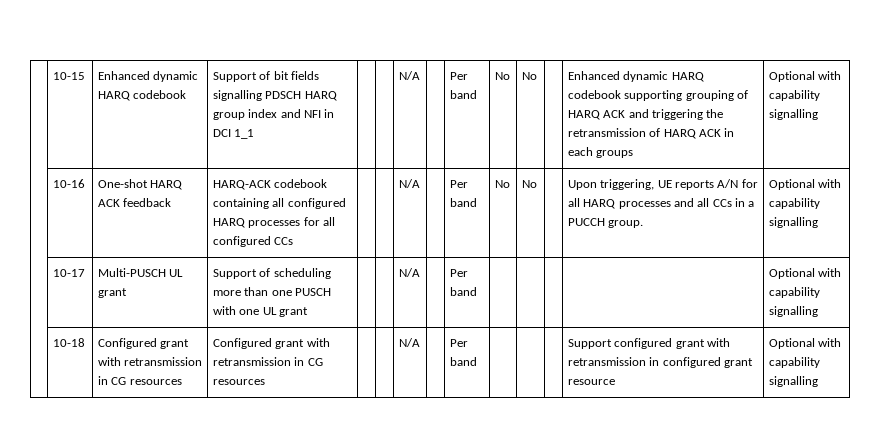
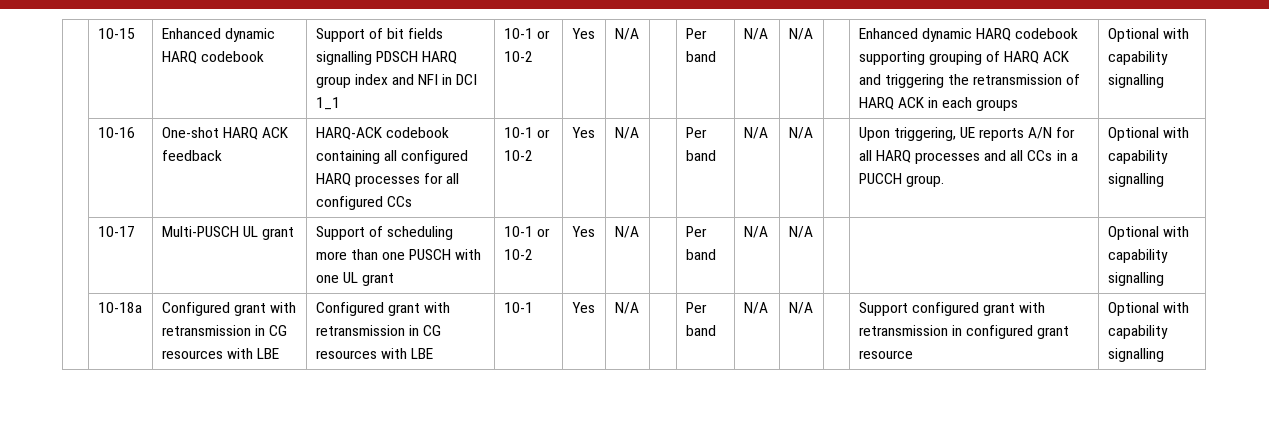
[398,71,420,80] [449,72,468,80] [449,90,477,99] [494,72,510,80] [521,72,537,80] | | N/A | | Per band | No | No -> [503,28,550,39] [503,51,533,62] [571,28,595,39] [614,28,639,40] [685,28,707,39] [685,51,716,62] [743,28,768,40] [788,28,813,40] 10-1 or 10-2 | Yes | N/A | | Per band | N/A | N/A
[398,179,420,188] [449,180,468,188] [449,198,477,207] [494,180,510,188] [521,180,537,188] | | N/A | | Per band | No | No -> [503,127,550,138] [503,150,533,161] [571,127,595,138] [614,127,639,139] [685,127,707,138] [685,150,716,161] [743,127,768,139] [788,127,813,139] 10-1 or 10-2 | Yes | N/A | | Per band | N/A | N/A
[398,268,420,277] [449,269,468,277] [449,287,477,296] [768,268,842,279] [768,287,820,298] [768,306,818,317] [52,338,85,347] [97,338,190,349] [97,357,203,366] [97,376,182,385] [212,338,330,349] [212,357,323,366] [212,379,265,385] [398,338,420,347] [449,339,468,347] [449,357,477,366] | | N/A | | Per band | | | | | Optional with capability signalling // | 10-18 | Configured grant with retransmission in CG resources | Configured grant with retransmission in CG resources | | | N/A | | Per band | | -> [503,226,550,237] [503,249,533,260] [571,226,595,237] [614,226,639,238] [685,226,707,237] [685,249,716,260] [743,226,768,238] [788,226,813,238] [1107,226,1189,240] [1107,249,1168,263] [1107,272,1164,286] [97,302,142,313] [161,302,296,316] [161,325,287,336] [161,348,279,359] [315,302,450,316] [315,325,441,336] [315,348,433,359] [503,302,533,313] [571,302,595,313] [614,302,639,314] [685,302,707,313] [685,325,716,336] [743,302,768,314] [788,302,813,314] 10-1 or 10-2 | Yes | N/A | | Per band | N/A | N/A | | | Optional with capability signalling // | 10-18a | Configured grant with retransmission in CG resources with LBE | Configured grant with retransmission in CG resources with LBE | 10-1 | Yes | N/A | | Per band | N/A | N/A

